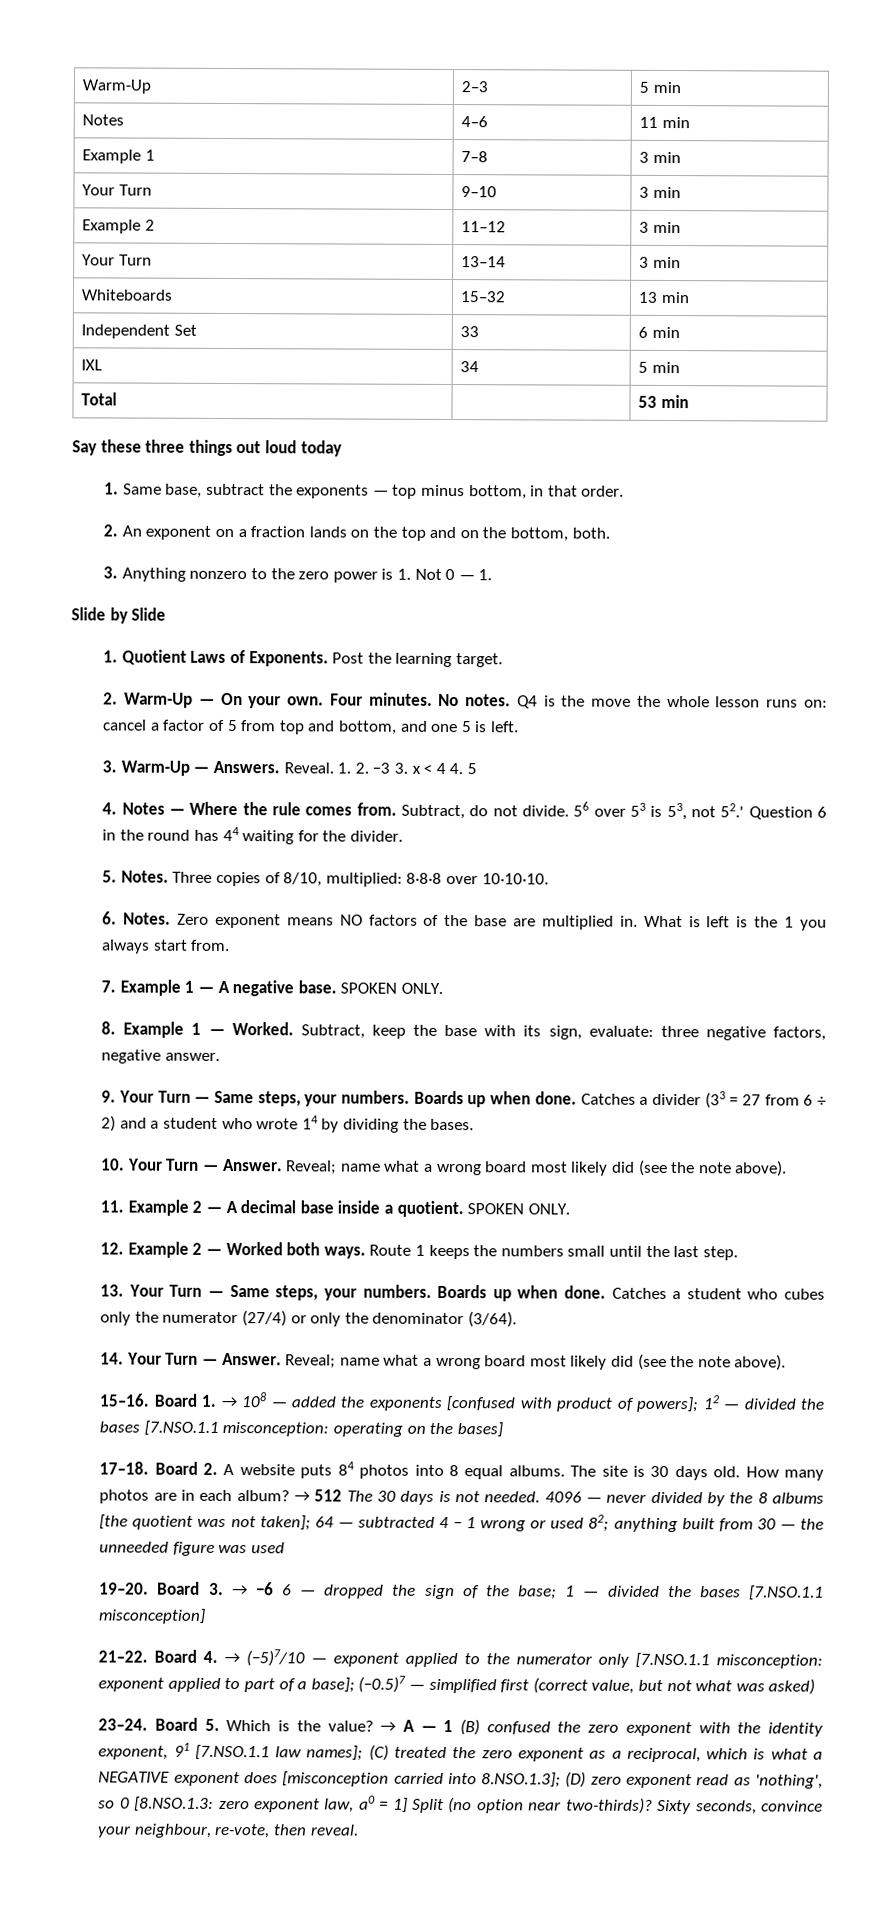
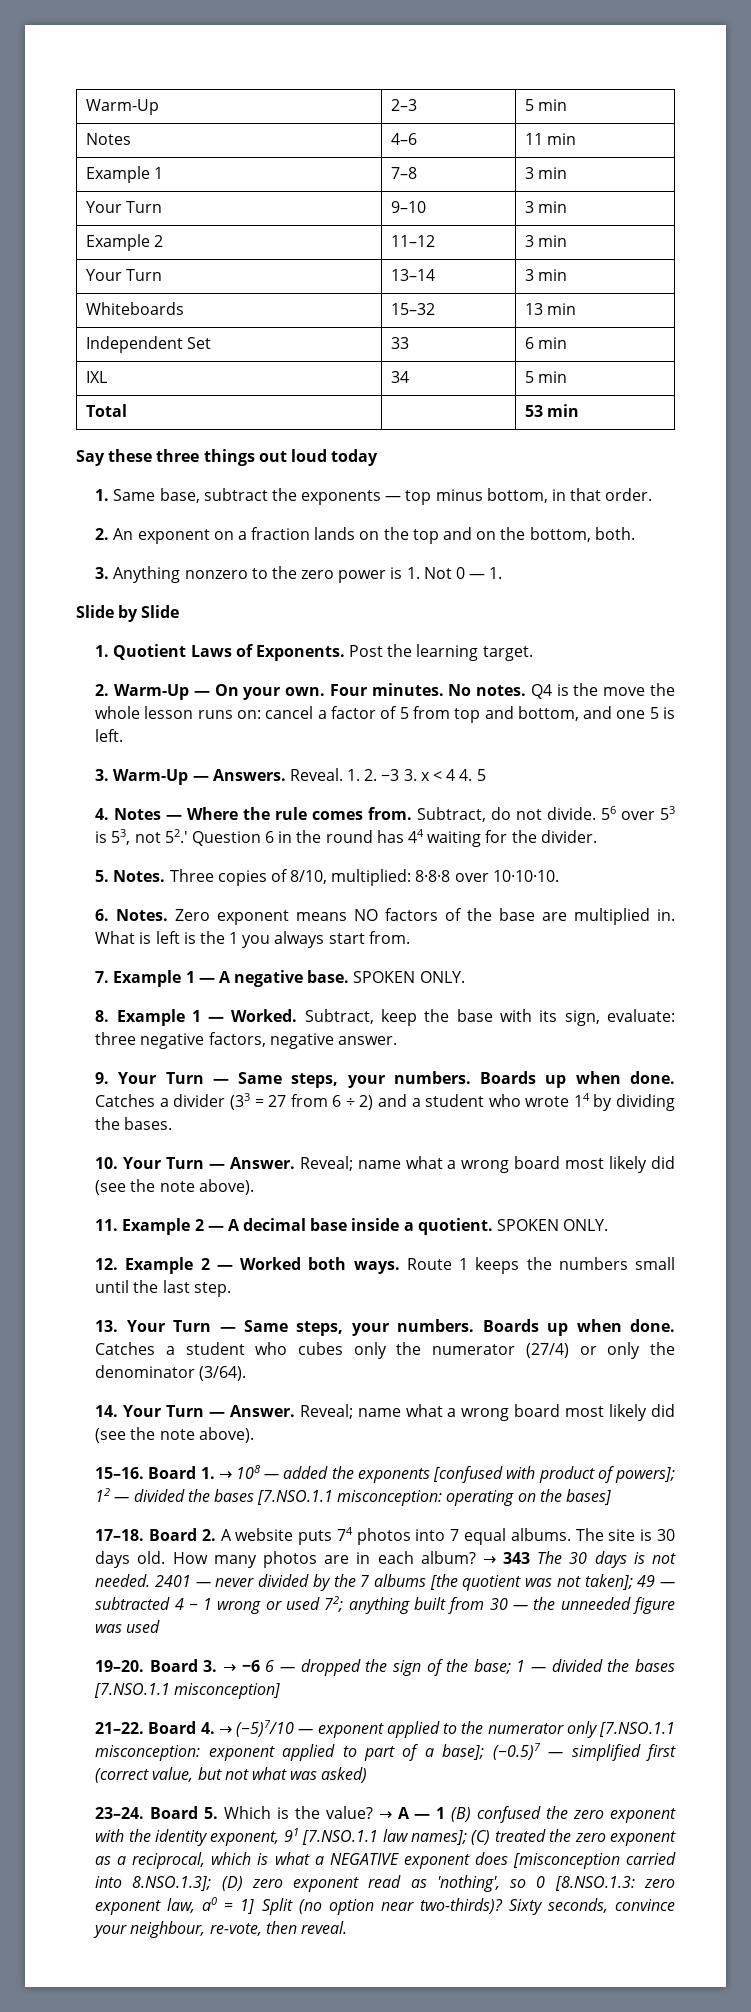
[337,1461,354,1476] 84 -> [336,1527,353,1541] 74
[448,1465,459,1477] 8 -> [450,1529,460,1541] 7
[314,1489,343,1502] 512 -> [503,1552,531,1564] 343
[544,1491,582,1503] 4096 -> [154,1575,191,1587] 2401
[757,1492,768,1504] 8 -> [360,1575,370,1587] 7
[314,1516,334,1528] 64 -> [637,1575,656,1587] 49
[588,1514,610,1532] 82; -> [324,1596,344,1612] 72;

